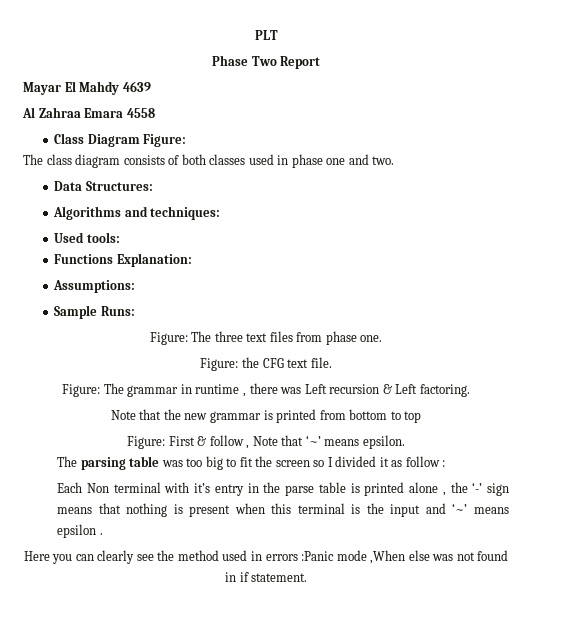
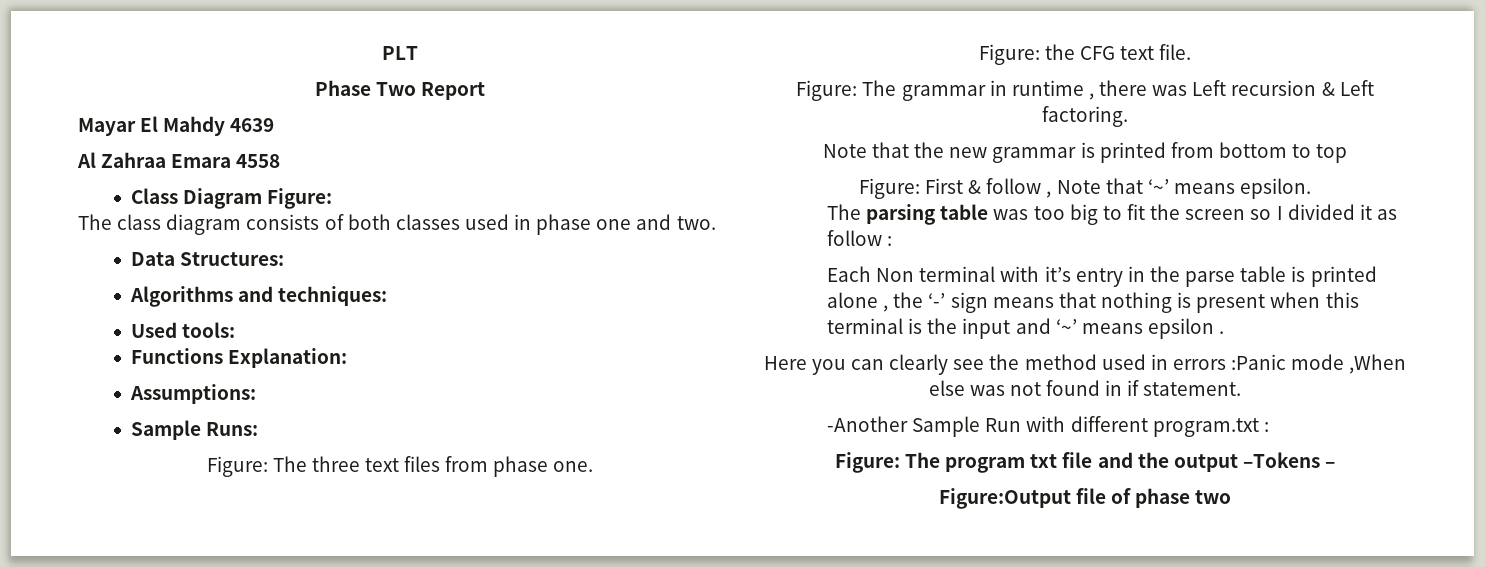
(308, 577) none -> [827,416,1269,437] [834,452,1336,473] [938,488,1232,509] // -Another Sample Run with different program.txt : // Figure: The program txt file and the output –Tokens – // Figure:Output file of phase two

